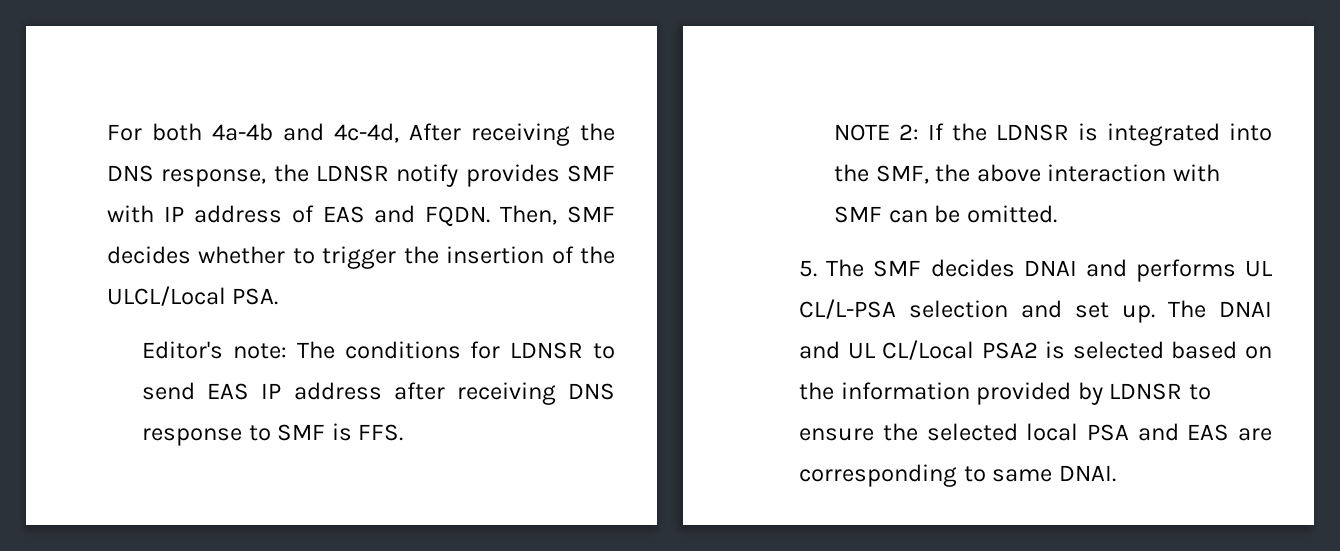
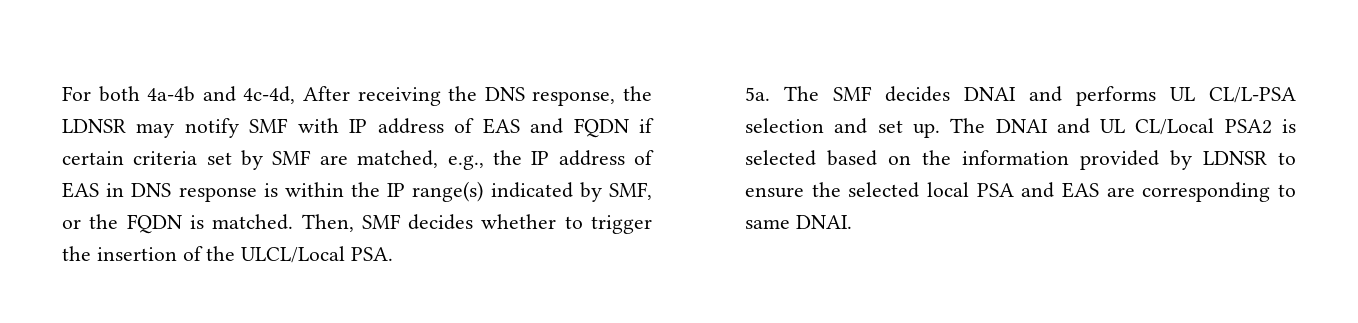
[396,164,560,187] notify provides -> [136,118,239,138] may notify
[425,206,491,227] FQDN. -> [573,118,654,138] [62,150,655,170] [62,181,652,202] [62,214,294,234] FQDN if certain criteria set by SMF are matched, e.g., the IP address of EAS in DNS response is within the IP range(s) indicated by SMF, or the FQDN is matched.
[142,341,615,359] [142,382,615,405] [142,423,404,446] [834,123,1272,146] [834,164,1220,184] [834,205,1057,223] [799,260,818,277] Editor's note: The conditions for LDNSR to send EAS IP address after receiving DNS response to SMF is FFS. // NOTE 2: If the LDNSR is integrated into the SMF, the above interaction with SMF can be omitted. // 5. -> [745,87,771,101] 5a.

